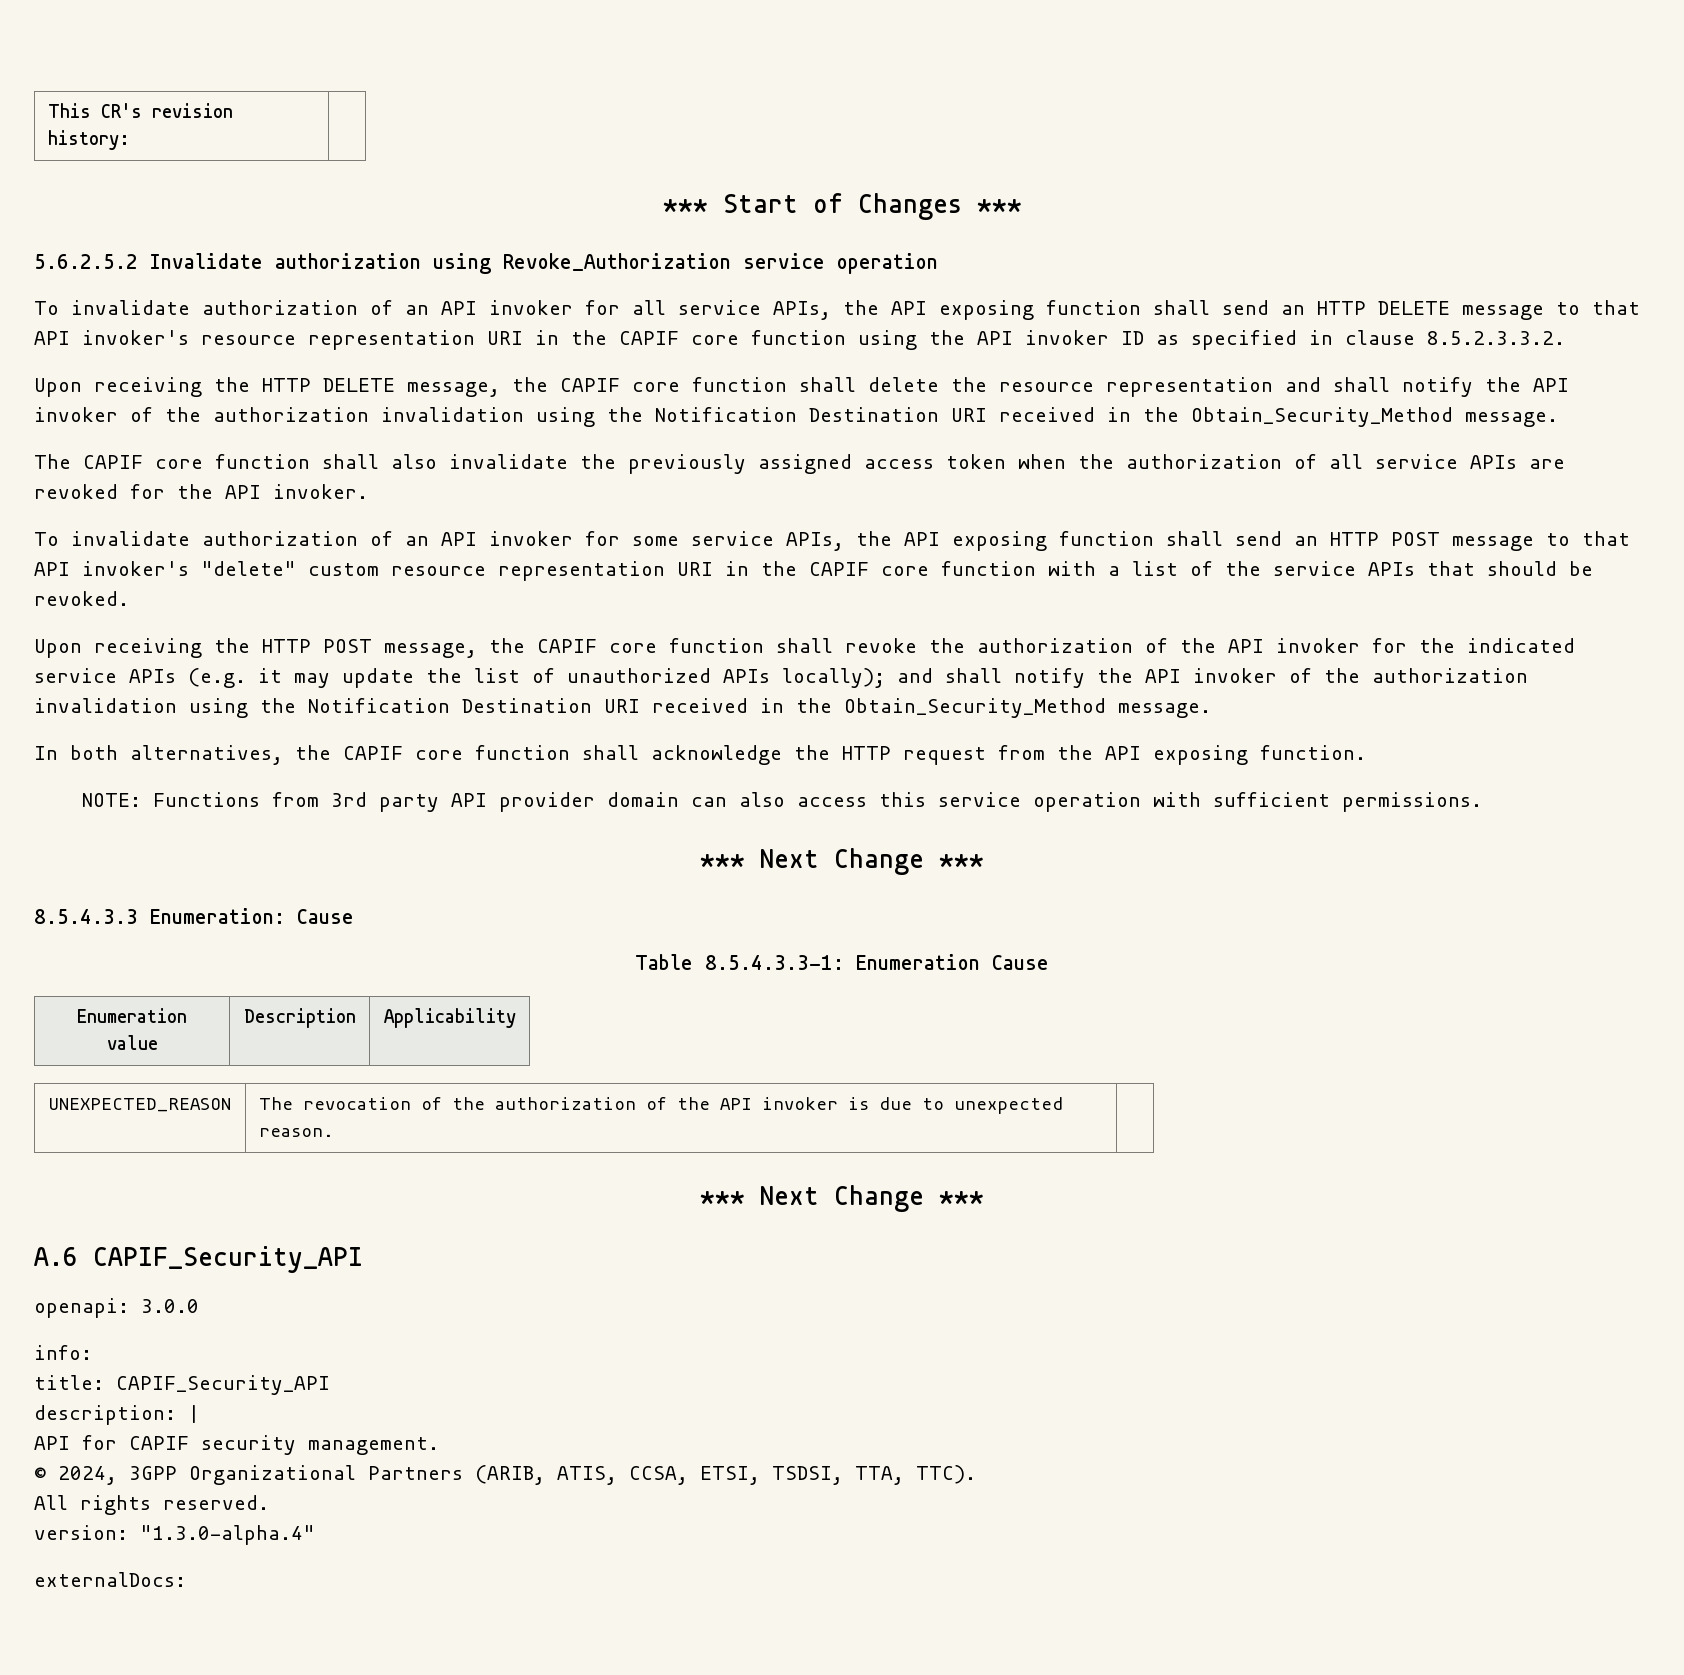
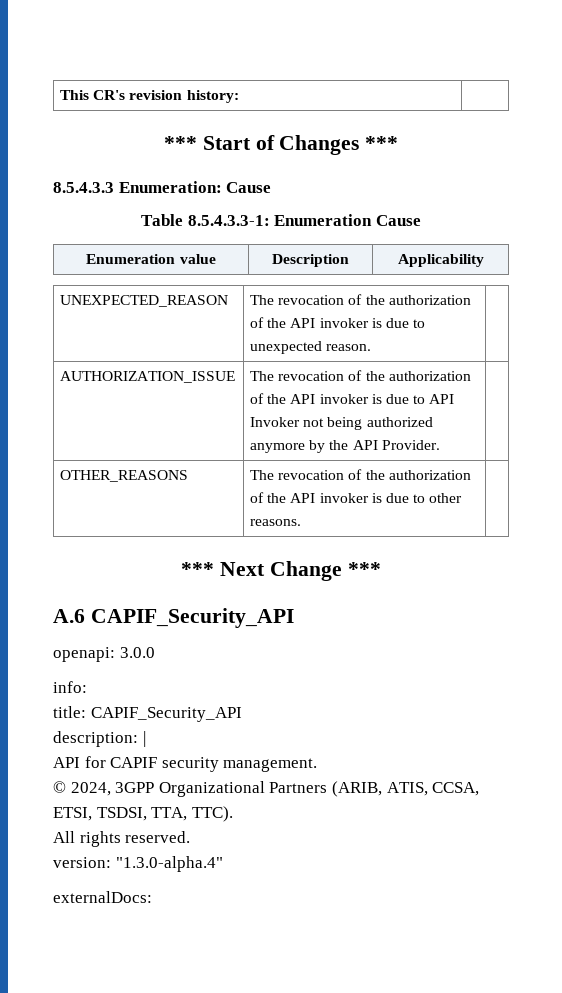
[34,253,938,274] [34,300,1640,320] [34,330,1565,350] [34,377,1569,397] [34,407,1558,427] [34,454,1565,474] [34,484,368,499] [34,531,1630,551] [34,561,1593,581] [34,591,129,606] [34,638,1575,658] [34,668,1528,688] [34,698,1211,718] [34,745,1366,765] [81,792,1482,812] [700,848,984,875] // 5.6.2.5.2 Invalidate authorization using Revoke_Authorization service operation // To invalidate authorization of an API invoker for all service APIs, the API exposing function shall send an HTTP DELETE message to that API invoker's resource representation URI in the CAPIF core function using the API invoker ID as specified in clause 8.5.2.3.3.2. // Upon receiving the HTTP DELETE message, the CAPIF core function shall delete the resource representation and shall notify the API invoker of the authorization invalidation using the Notification Destination URI received in the Obtain_Security_Method message. // The CAPIF core function shall also invalidate the previously assigned access token when the authorization of all service APIs are revoked for the API invoker. // To invalidate authorization of an API invoker for some service APIs, the API exposing function shall send an HTTP POST message to that API invoker's "delete" custom resource representation URI in the CAPIF core function with a list of the service APIs that should be revoked. // Upon receiving the HTTP POST message, the CAPIF core function shall revoke the authorization of the API invoker for the indicated service APIs (e.g. it may update the list of unauthorized APIs locally); and shall notify the API invoker of the authorization invalidation using the Notification Destination URI received in the Obtain_Security_Method message. // In both alternatives, the CAPIF core function shall acknowledge the HTTP request from the API exposing function. // NOTE: Functions from 3rd party API provider domain can also access this service operation with sufficient permissions. // *** Next Change *** -> (399, 143) none
(334, 1132) none -> [60,371,236,383] [250,370,471,381] [250,393,455,404] [250,417,433,430] [250,440,440,453] [60,470,189,482] [250,469,471,480] [250,492,463,503] [250,519,302,526] // AUTHORIZATION_ISSUE | The revocation of the authorization of the API invoker is due to API Invoker not being authorized anymore by the API Provider. | // OTHER_REASONS | The revocation of the authorization of the API invoker is due to other reasons. |

